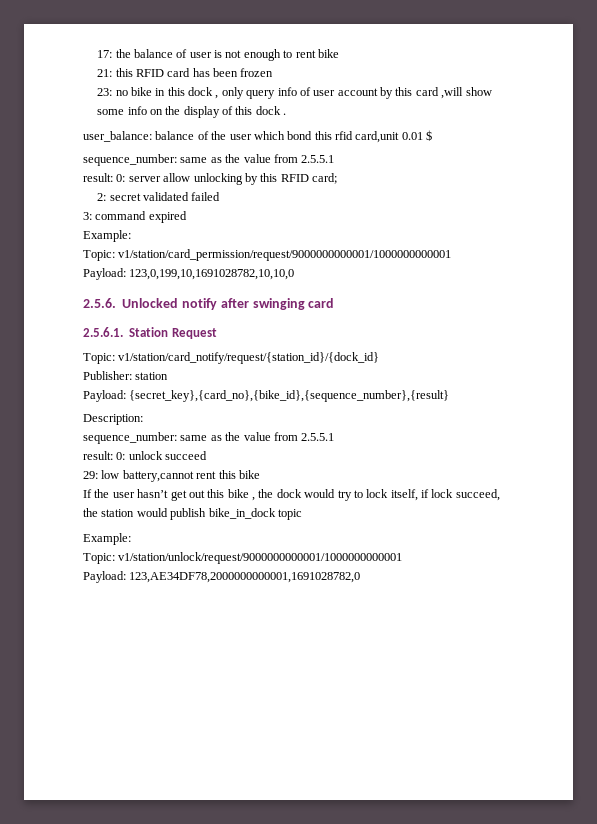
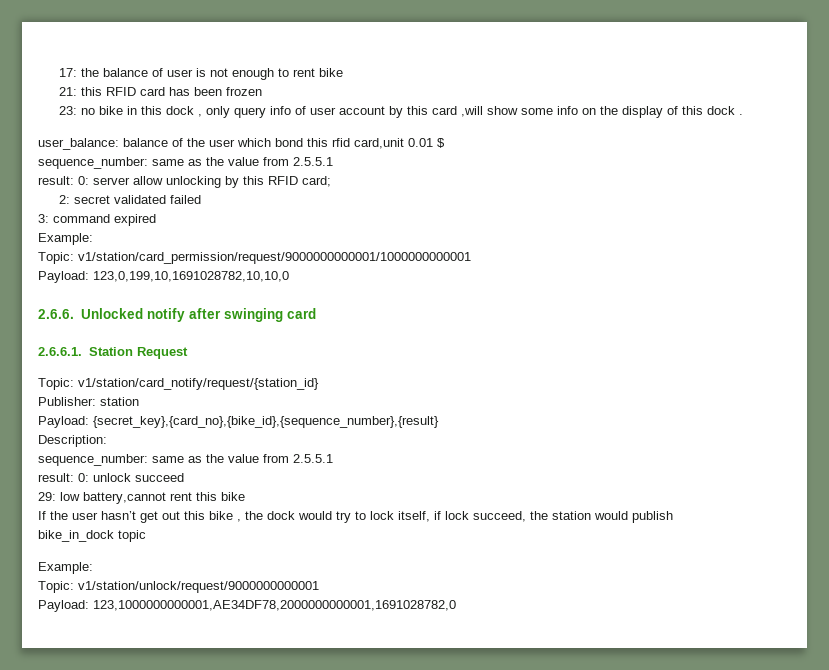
[83,298,116,308] 2.5.6. -> [38,309,74,319] 2.6.6.
[83,327,123,337] 2.5.6.1. -> [38,347,82,356] 2.6.6.1.
[118,352,380,364] v1/station/card_notify/request/{station_id}/{dock_id} -> [78,378,319,390] v1/station/card_notify/request/{station_id}
[118,552,403,564] [83,571,361,583] v1/station/unlock/request/9000000000001/1000000000001 // Payload: 123,AE34DF78,2000000000001,1691028782,0 -> [78,581,319,593] [38,600,456,612] v1/station/unlock/request/9000000000001 // Payload: 123,1000000000001,AE34DF78,2000000000001,1691028782,0

